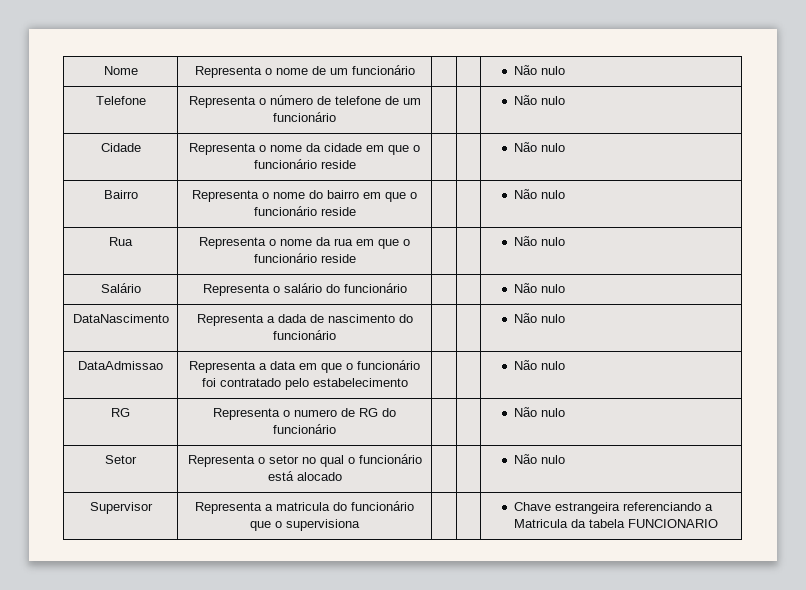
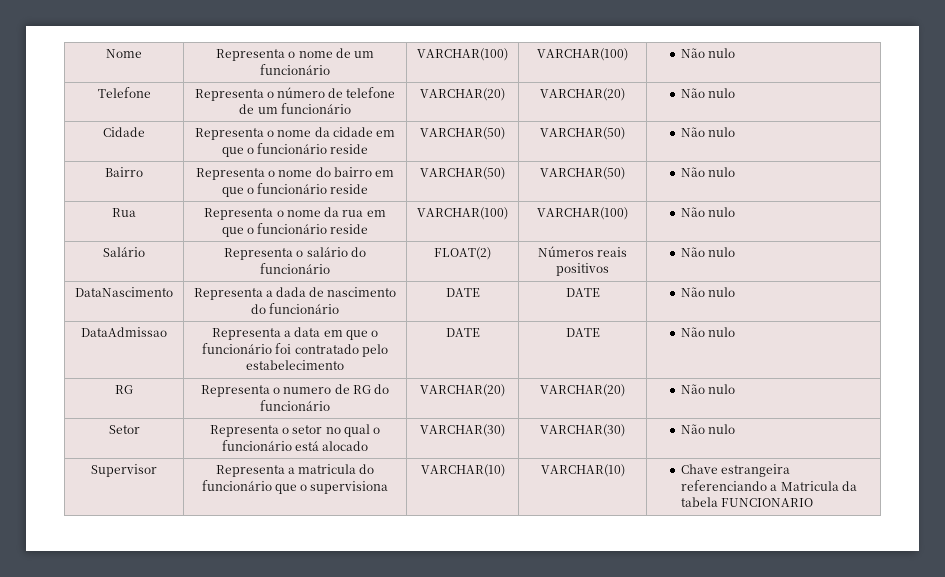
(415, 70) | -> [417,48,508,61] [537,48,628,61] VARCHAR(100) | VARCHAR(100)
(336, 117) | -> [420,88,505,101] [540,88,625,101] VARCHAR(20) | VARCHAR(20)
(356, 164) | -> [420,127,505,140] [540,127,625,140] VARCHAR(50) | VARCHAR(50)
(356, 211) | -> [420,167,505,180] [540,167,625,180] VARCHAR(50) | VARCHAR(50)
(356, 258) | -> [417,207,508,220] [537,207,628,220] VARCHAR(100) | VARCHAR(100)
(407, 288) | -> [434,247,491,260] [537,246,628,257] [556,263,609,276] FLOAT(2) | Números reais positivos
(336, 335) | -> [445,288,480,297] [565,288,600,297] DATE | DATE
(408, 382) | -> [445,328,480,337] [565,328,600,337] DATE | DATE
(336, 429) | -> [420,384,505,397] [540,384,625,397] VARCHAR(20) | VARCHAR(20)
(342, 476) | -> [420,424,505,437] [540,424,625,437] VARCHAR(30) | VARCHAR(30)
(360, 525) | -> [420,464,505,477] [540,464,625,477] VARCHAR(10) | VARCHAR(10)

